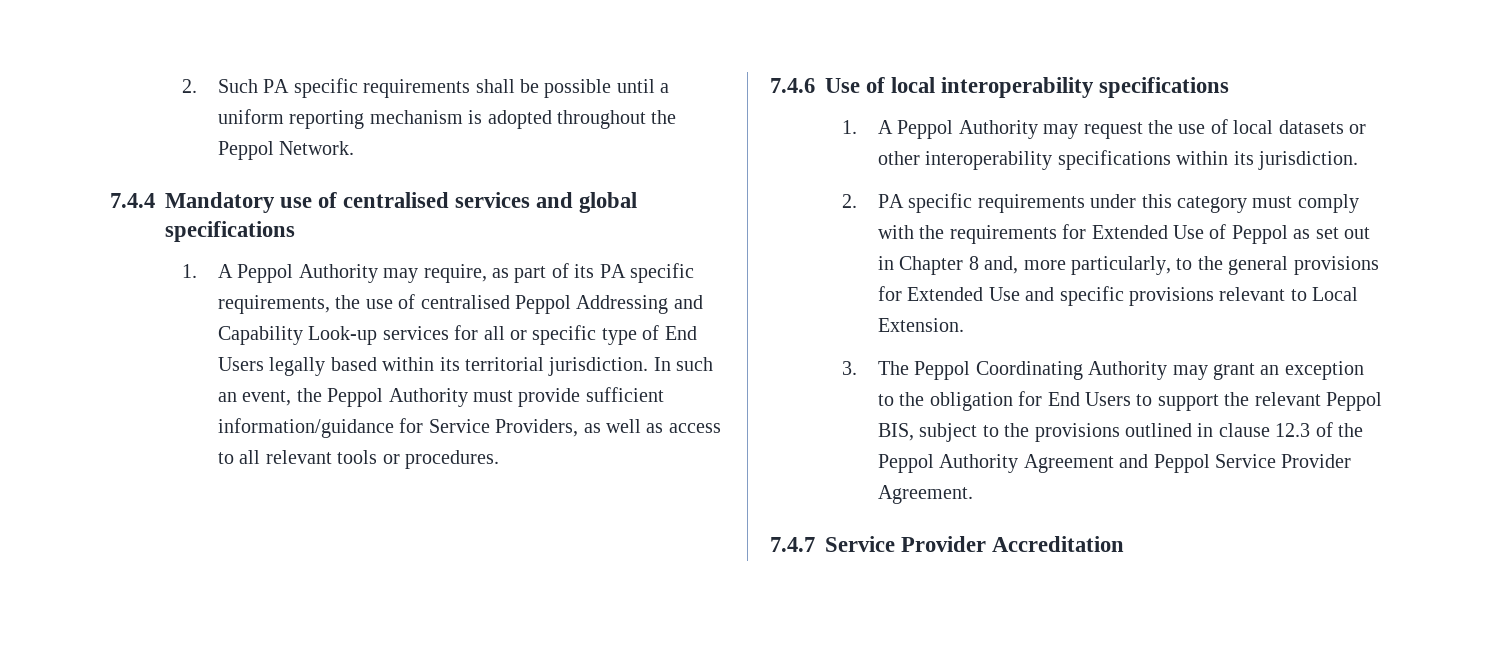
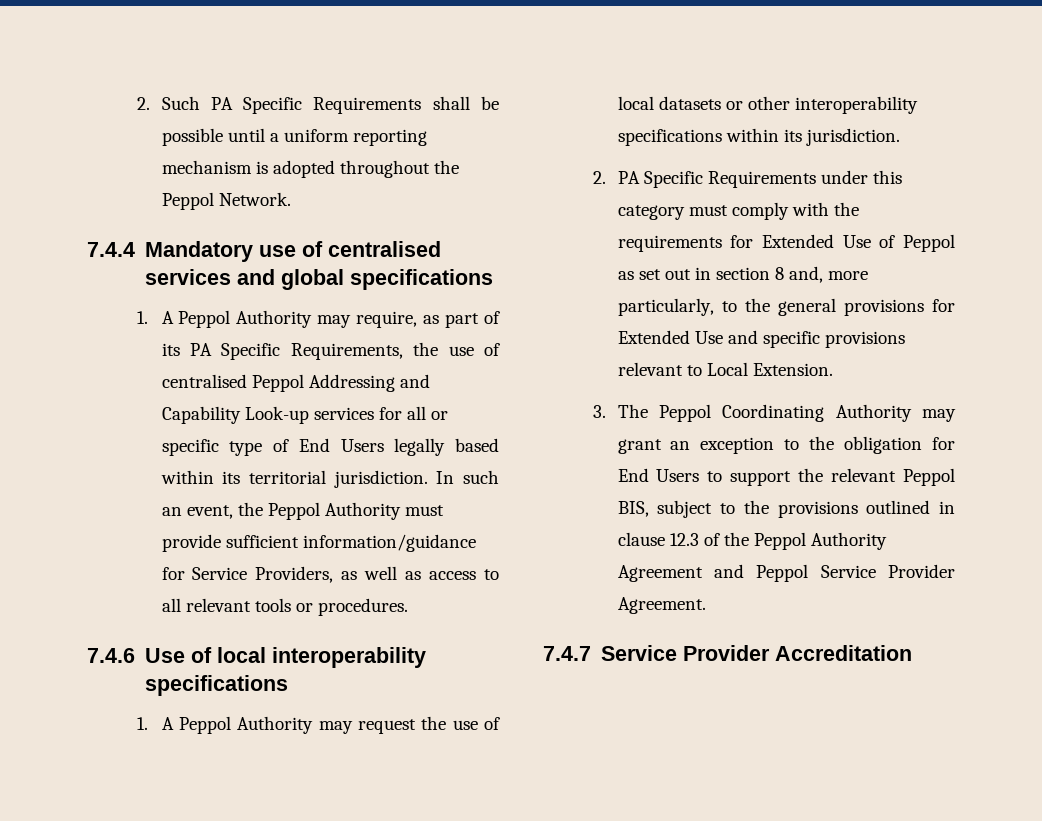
[293,78,471,98] specific requirements -> [243,97,422,114] Specific Requirements
[629,263,694,283] [217,295,330,314] specific requirements, -> [221,343,403,360] Specific Requirements,
[908,193,1085,213] specific requirements -> [643,171,816,188] Specific Requirements
[899,256,964,275] Chapter -> [716,267,771,280] section

